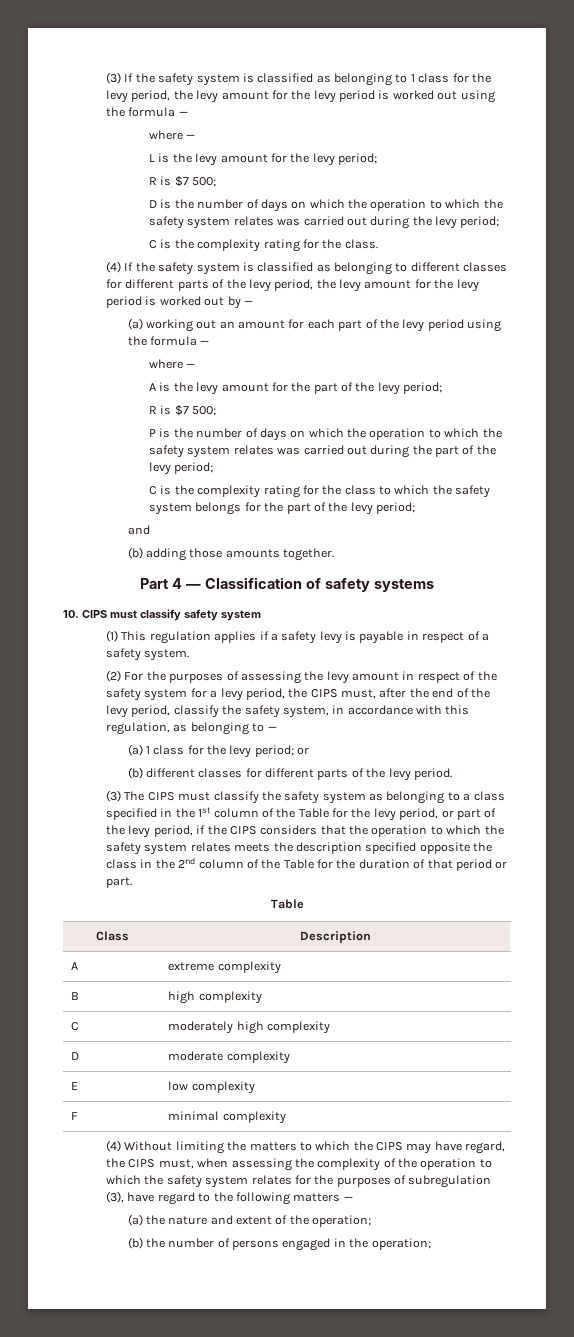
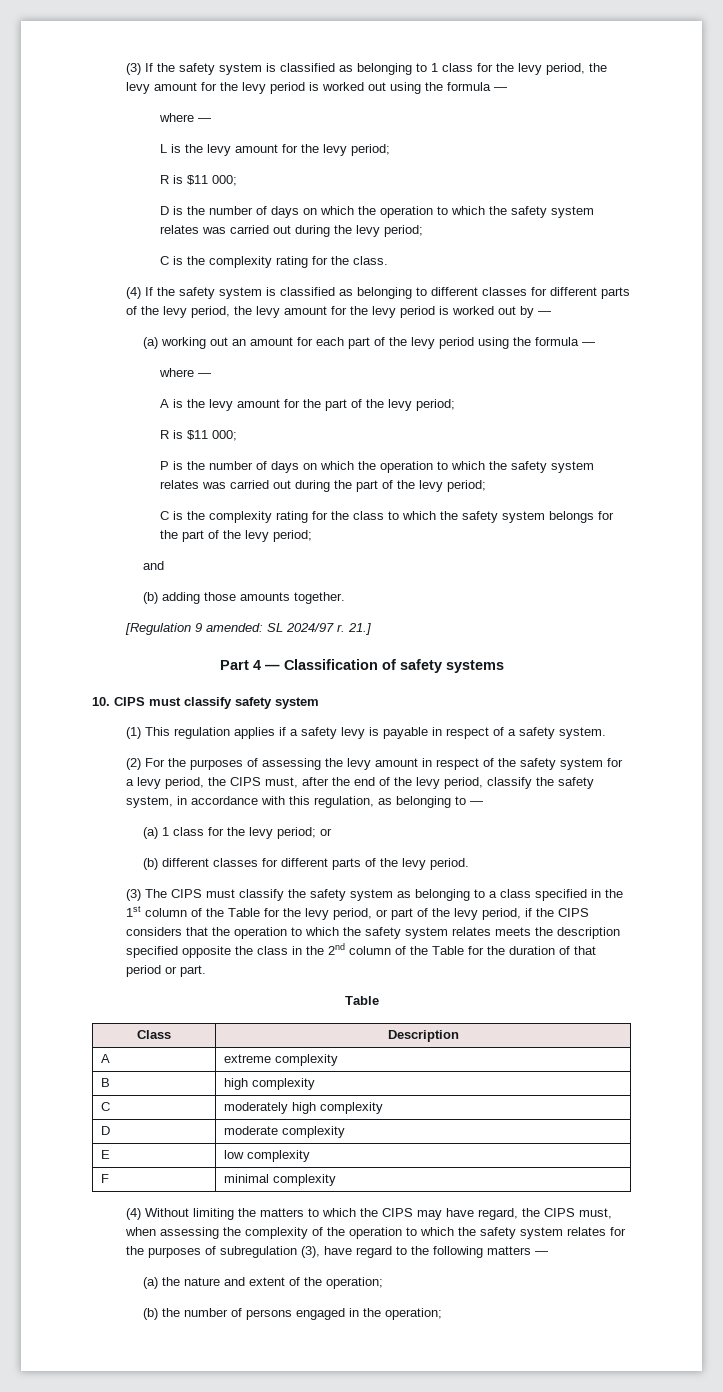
[174,176,217,187] $7 500; -> [187,175,238,186] $11 000;
[174,405,217,416] $7 500; -> [187,430,238,441] $11 000;
(335, 554) none -> [125,623,372,635] // [Regulation 9 amended: SL 2024/97 r. 21.]

